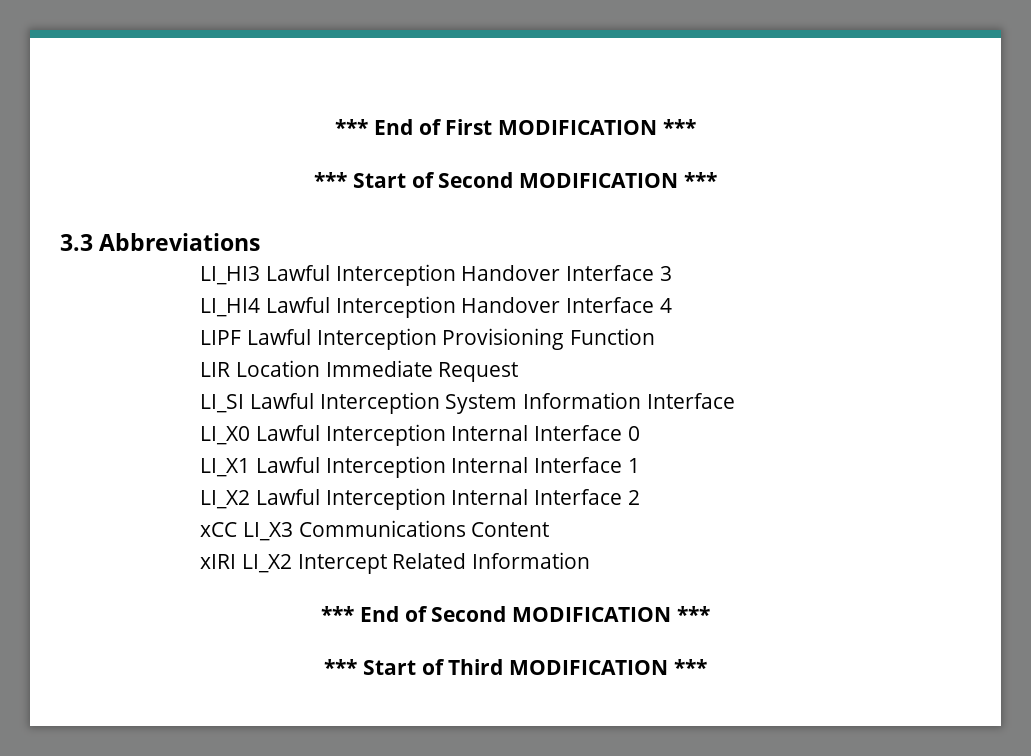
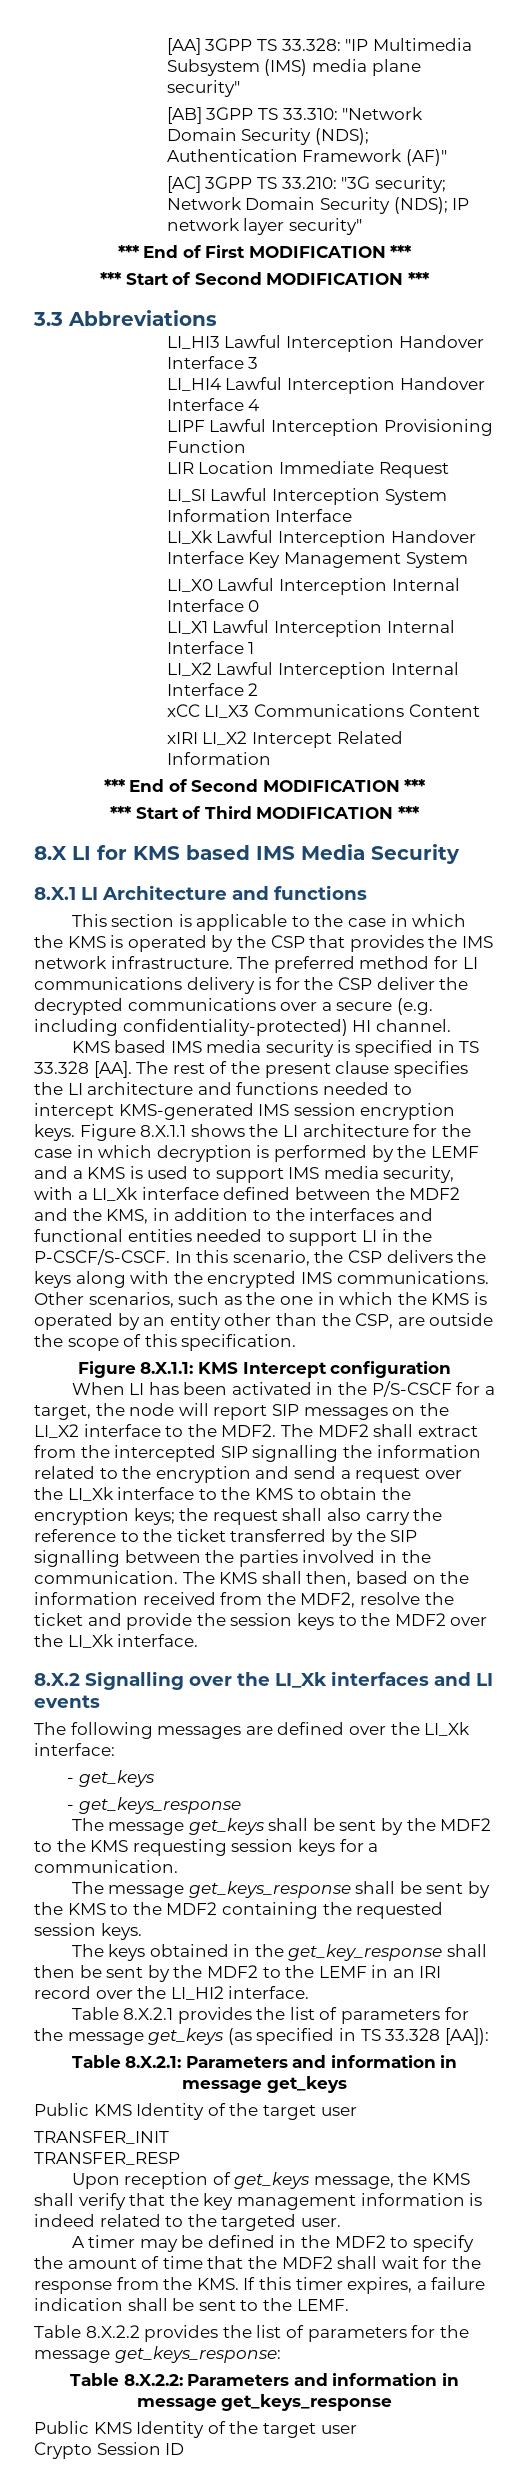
(335, 127) none -> [166,38,472,55] [166,59,421,76] [166,80,240,97] [166,107,424,124] [166,128,369,145] [166,149,447,166] [166,176,446,193] [166,197,470,214] [166,218,362,235] [AA] 3GPP TS 33.328: "IP Multimedia Subsystem (IMS) media plane security" // [AB] 3GPP TS 33.310: "Network Domain Security (NDS); Authentication Framework (AF)" // [AC] 3GPP TS 33.210: "3G security; Network Domain Security (NDS); IP network layer security" //
(735, 401) none -> [166,530,476,547] [166,551,468,568] // LI_Xk Lawful Interception Handover Interface Key Management System
(707, 667) none -> [34,844,460,864] [34,885,367,900] [71,914,467,931] [34,935,493,952] [34,956,478,973] [34,977,469,994] [34,998,433,1015] [34,1019,451,1036] [71,1040,480,1057] [34,1061,468,1078] [34,1082,412,1095] [34,1103,456,1120] [34,1124,471,1141] [34,1145,479,1162] [34,1166,455,1183] [34,1187,461,1201] [34,1208,433,1224] [34,1229,433,1246] [34,1249,487,1266] [34,1271,489,1288] [34,1292,487,1308] [34,1313,494,1330] [34,1334,297,1351] [77,1361,452,1378] [71,1381,495,1397] [34,1403,449,1420] [34,1424,478,1438] [34,1445,481,1462] [34,1466,462,1483] [34,1487,411,1501] [34,1508,443,1525] [34,1529,418,1546] [34,1550,431,1567] [34,1571,470,1587] [34,1592,454,1608] [34,1613,488,1630] [34,1634,199,1648] [34,1671,493,1690] [34,1695,100,1708] [34,1722,471,1739] [34,1743,115,1756] [67,1770,154,1787] [67,1797,241,1814] [71,1818,492,1835] [34,1839,379,1856] [34,1860,178,1873] [71,1881,491,1898] [34,1902,444,1919] [34,1923,142,1940] [71,1944,488,1961] [34,1965,442,1982] [34,1986,310,2000] [71,2007,469,2024] [34,2028,489,2045] [71,2055,458,2068] [182,2076,347,2093] [34,2103,357,2120] [34,2131,169,2144] [34,2152,180,2165] [71,2172,471,2189] [34,2193,483,2210] [34,2214,341,2231] [71,2235,474,2252] [34,2256,481,2269] [34,2277,486,2294] [34,2298,349,2311] [34,2325,469,2342] [34,2346,281,2363] [70,2373,459,2386] [136,2394,393,2411] [34,2421,357,2438] [34,2442,185,2459] // 8.X LI for KMS based IMS Media Security // 8.X.1 LI Architecture and functions // This section is applicable to the case in which the KMS is operated by the CSP that provides the IMS network infrastructure. The preferred method for LI communications delivery is for the CSP deliver the decrypted communications over a secure (e.g. including confidentiality-protected) HI channel. // KMS based IMS media security is specified in TS 33.328 [AA]. The rest of the present clause specifies the LI architecture and functions needed to intercept KMS-generated IMS session encryption keys. Figure 8.X.1.1 shows the LI architecture for the case in which decryption is performed by the LEMF and a KMS is used to support IMS media security, with a LI_Xk interface defined between the MDF2 and the KMS, in addition to the interfaces and functional entities needed to support LI in the P-CSCF/S-CSCF. In this scenario, the CSP delivers the keys along with the encrypted IMS communications. Other scenarios, such as the one in which the KMS is operated by an entity other than the CSP, are outside the scope of this specification. // Figure 8.X.1.1: KMS Intercept configuration // When LI has been activated in the P/S-CSCF for a target, the node will report SIP messages on the LI_X2 interface to the MDF2. The MDF2 shall extract from the intercepted SIP signalling the information related to the encryption and send a request over the LI_Xk interface to the KMS to obtain the encryption keys; the request shall also carry the reference to the ticket transferred by the SIP signalling between the parties involved in the communication. The KMS shall then, based on the information received from the MDF2, resolve the ticket and provide the session keys to the MDF2 over the LI_Xk interface. // 8.X.2 Signalling over the LI_Xk interfaces and LI events // The following messages are defined over the LI_Xk interface: // - get_keys // - get_keys_response // The message get_keys shall be sent by the MDF2 to the KMS requesting session keys for a communication. // The message get_keys_response shall be sent by the KMS to the MDF2 containing the requested session keys. // The keys obtained in the get_key_response shall then be sent by the MDF2 to the LEMF in an IRI record over the LI_HI2 interface. // Table 8.X.2.1 provides the list of parameters for the message get_keys (as specified in TS 33.328 [AA]): // Table 8.X.2.1: Parameters and information in message get_keys // Public KMS Identity of the target user // TRANSFER_INIT // TRANSFER_RESP // Upon reception of get_keys message, the KMS shall verify that the key management information is indeed related to the targeted user. // A timer may be defined in the MDF2 to specify the amount of time that the MDF2 shall wait for the response from the KMS. If this timer expires, a failure indication shall be sent to the LEMF. // Table 8.X.2.2 provides the list of parameters for the message get_keys_response: // Table 8.X.2.2: Parameters and information in message get_keys_response // Public KMS Identity of the target user // Crypto Session ID

